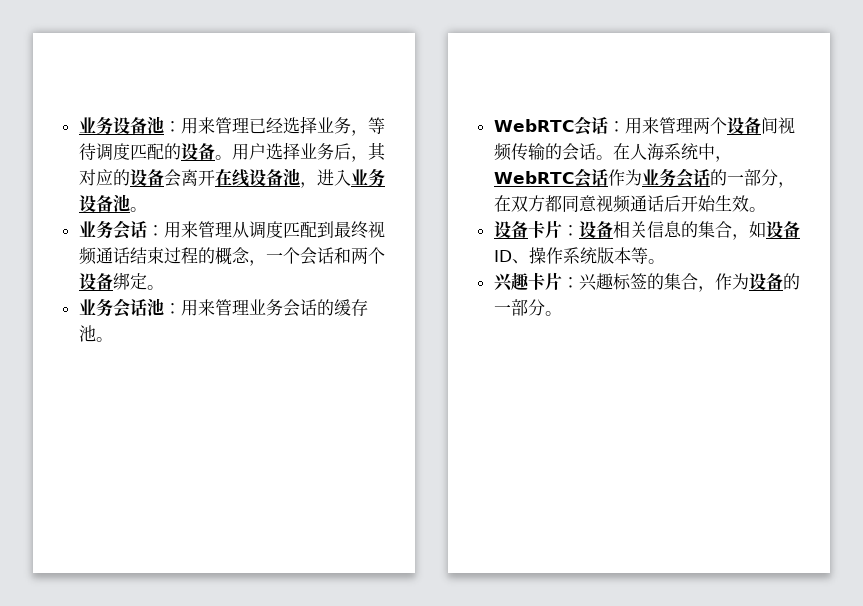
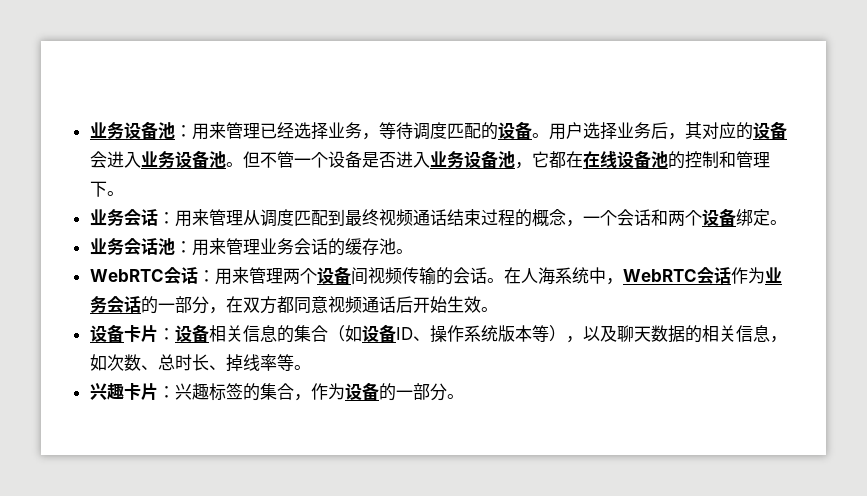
[180,168,317,188] 离开在线设备池， -> (107, 159) none
(147, 209) none -> [242,150,770,169] [89,181,124,197] 但不管一个设备是否进入业务设备池，它都在在线设备池的控制和管理下。
[731,234,749,240] ， -> [327,325,345,342] （
(648, 255) none -> [548,325,787,343] [89,354,294,372] ），以及聊天数据的相关信息，如次数、总时长、掉线率等

